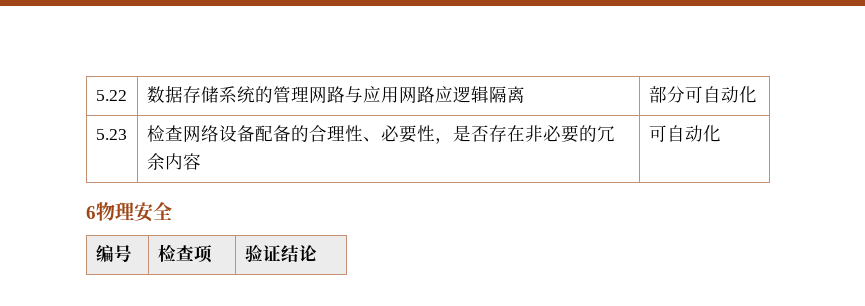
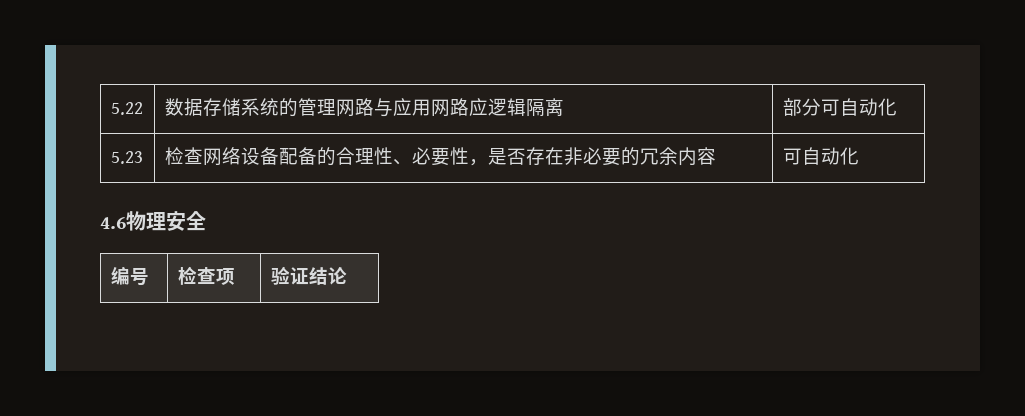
[86,206,96,219] 6 -> [100,217,126,229] 4.6

